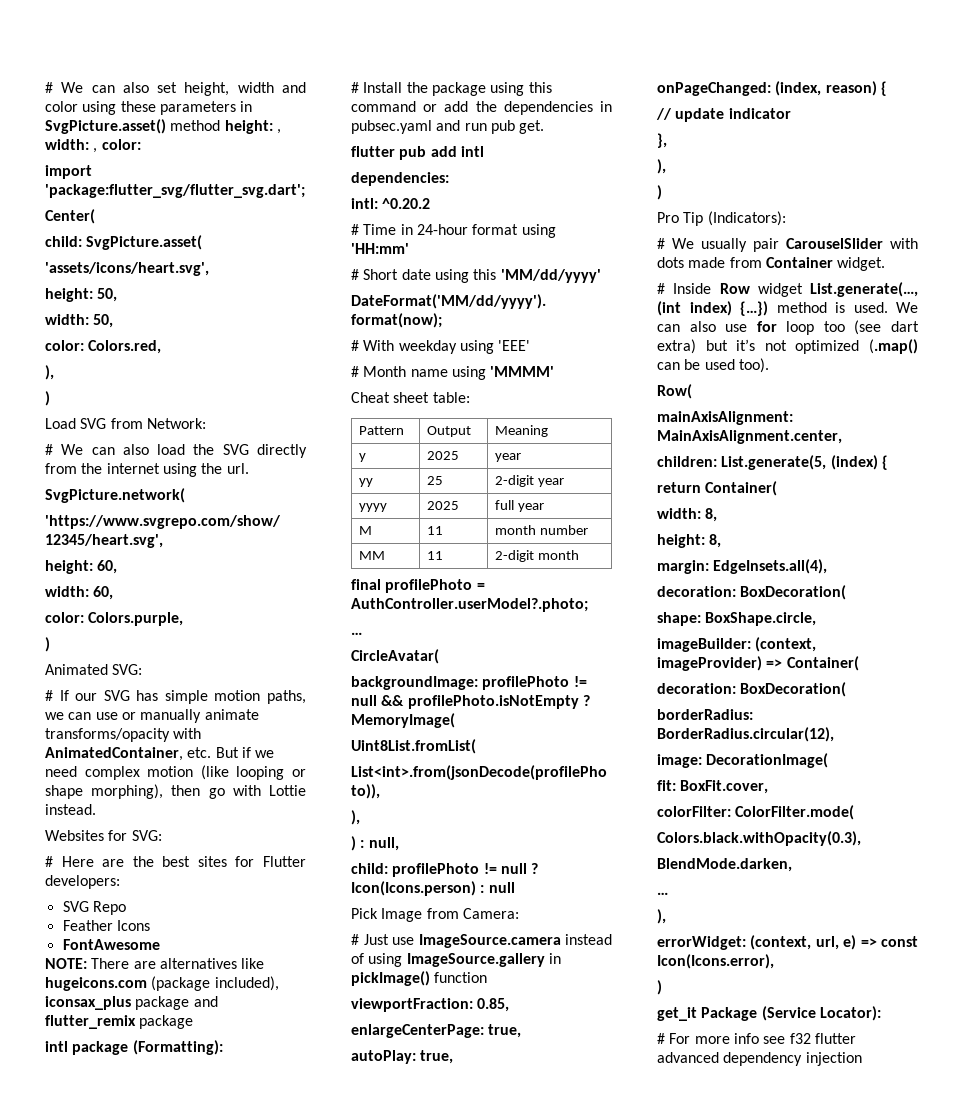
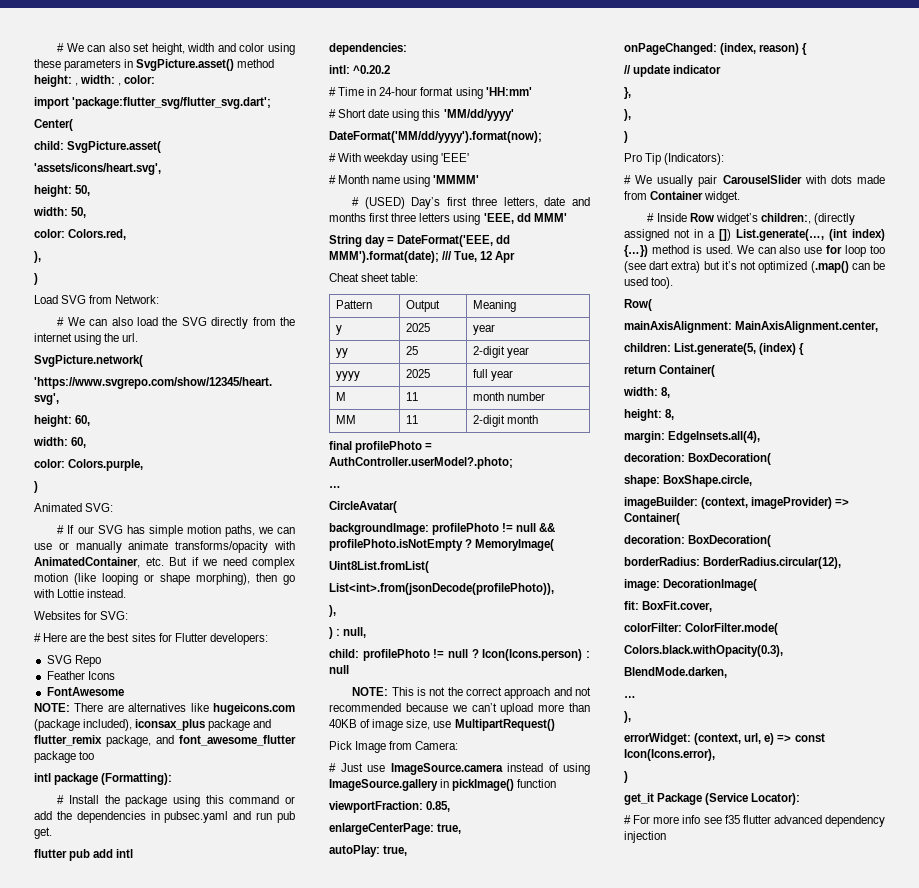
[139,1015,194,1029] package -> [106,735,296,747] [34,751,95,763] package, and font_awesome_flutter package too
(555, 371) none -> [352,197,590,209] [329,213,567,225] [329,235,511,247] [329,251,516,263] // # (USED) Day’s first three letters, date and months first three letters using 'EEE, dd MMM' // String day = DateFormat('EEE, dd MMM').format(date); /// Tue, 12 Apr
(515, 887) none -> [352,687,591,699] [329,703,590,715] [329,719,555,731] // NOTE: This is not the correct approach and not recommended because we can’t upload more than 40KB of image size, use MultipartRequest()
[757,283,803,297] widget -> [715,213,855,225] [624,229,731,241] widget’s children:, (directly assigned not in a [])
[789,1033,811,1044] f32 -> [724,815,740,824] f35

